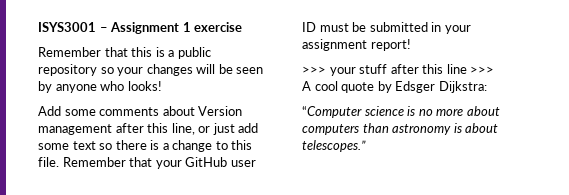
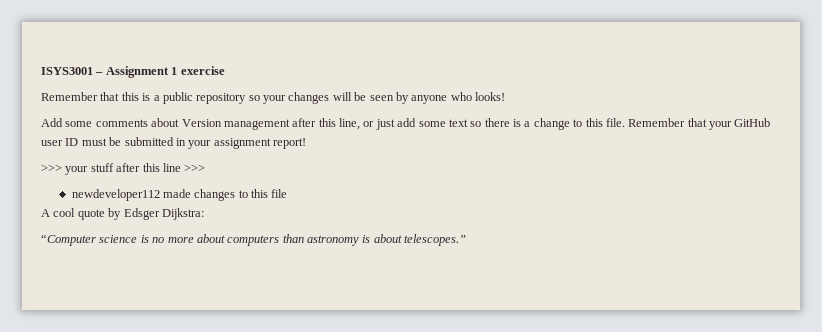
(495, 70) none -> [71,189,288,201] // newdeveloper112 made changes to this file

